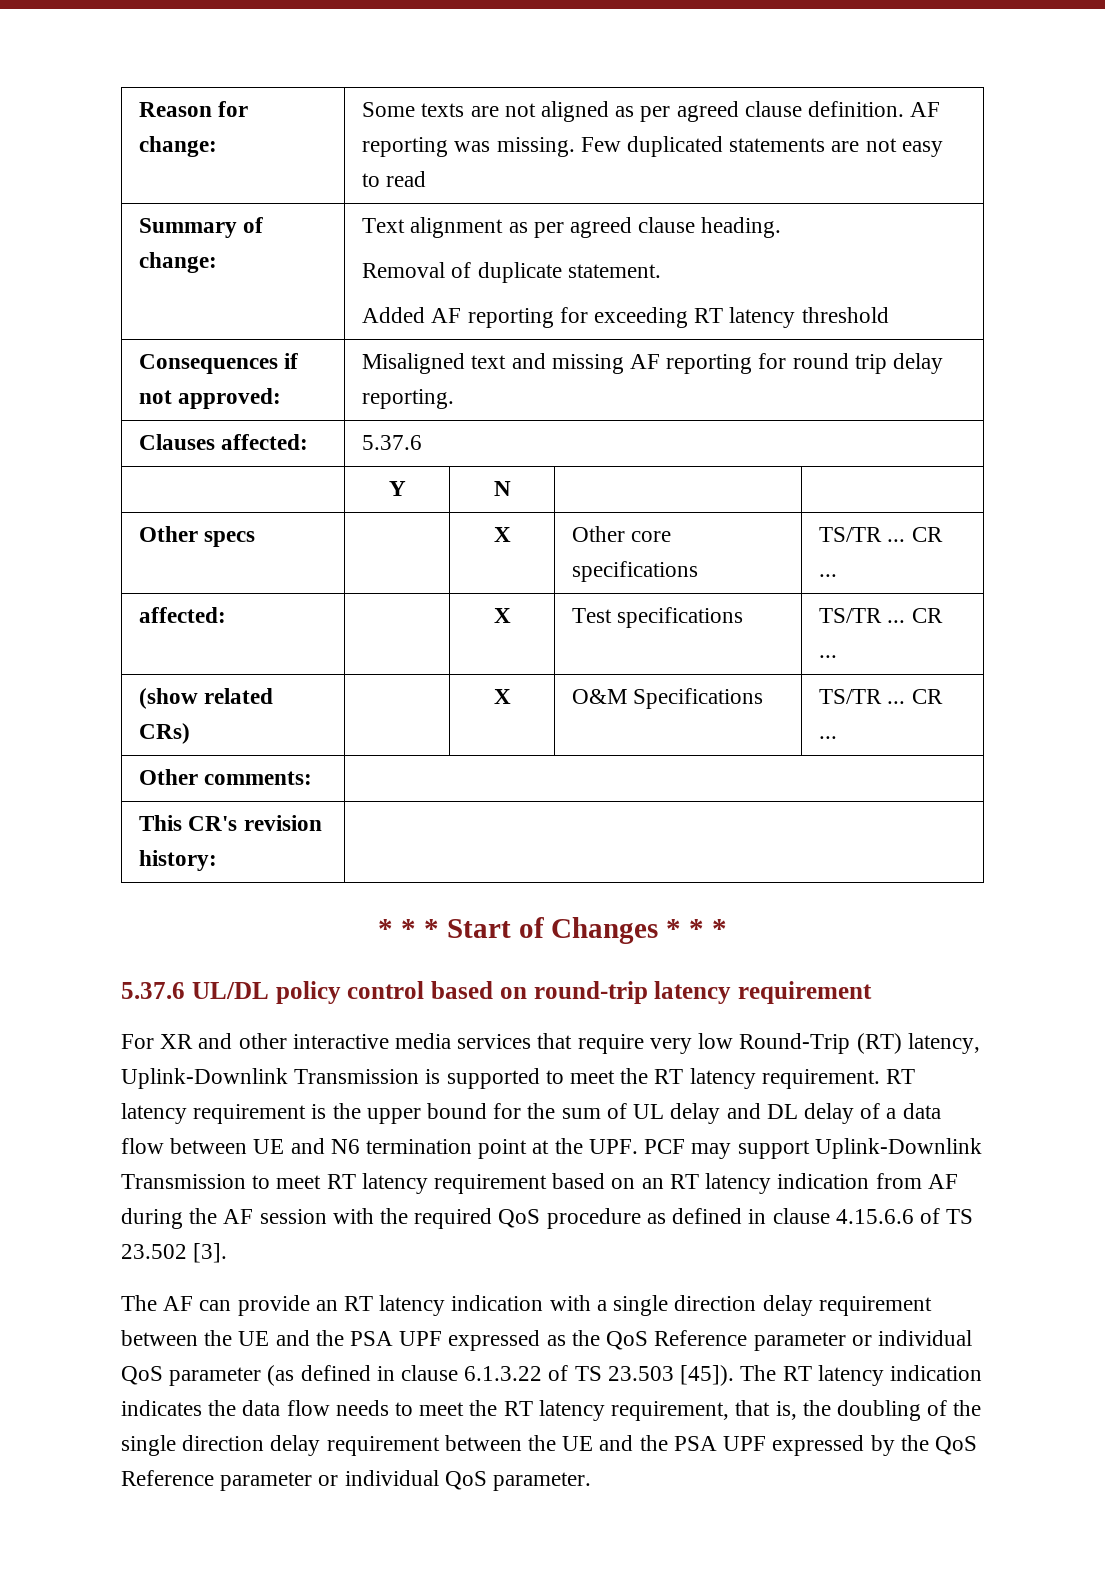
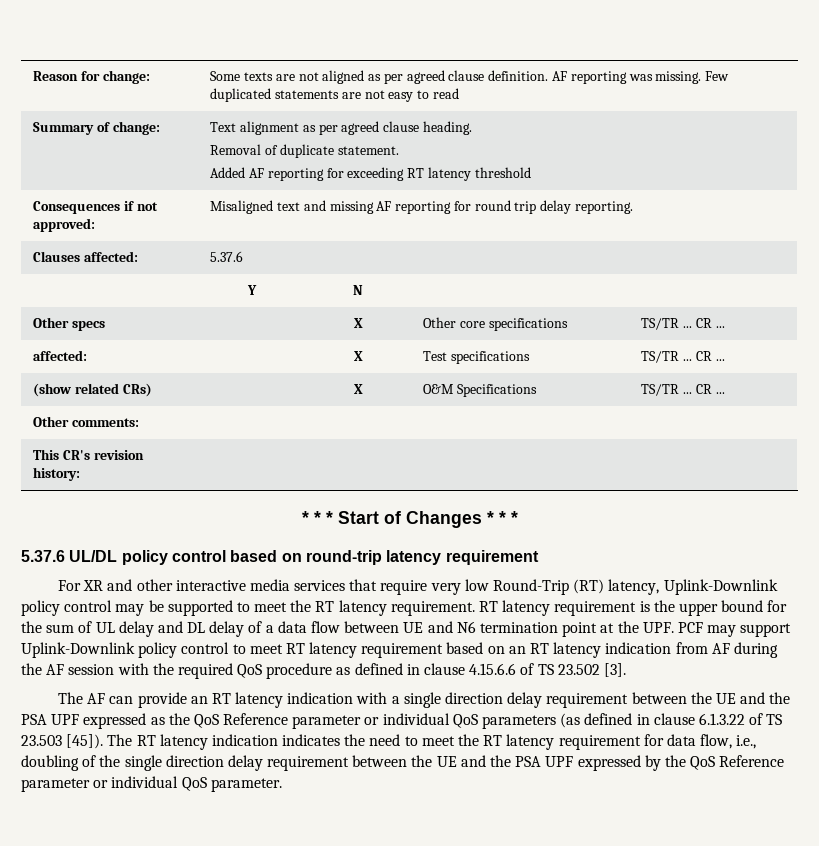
[294,1069,441,1084] Transmission is -> [21,600,164,616] policy control may be
[121,1174,246,1189] Transmission -> [138,642,230,658] policy control
[169,1367,262,1386] parameter -> [482,715,557,729] parameters
[242,1400,831,1421] data flow needs to meet the RT latency requirement, that is, the -> [369,734,757,750] need to meet the RT latency requirement for data flow, i.e.,

